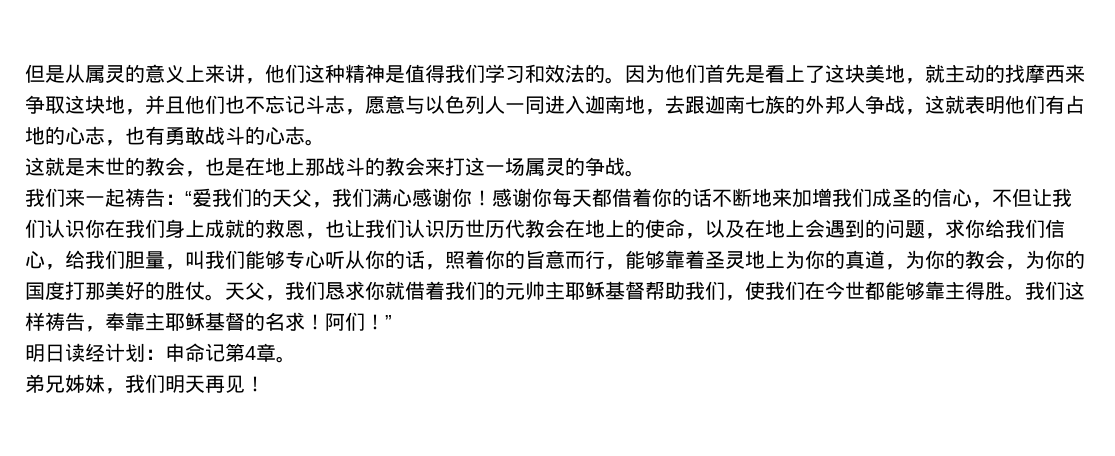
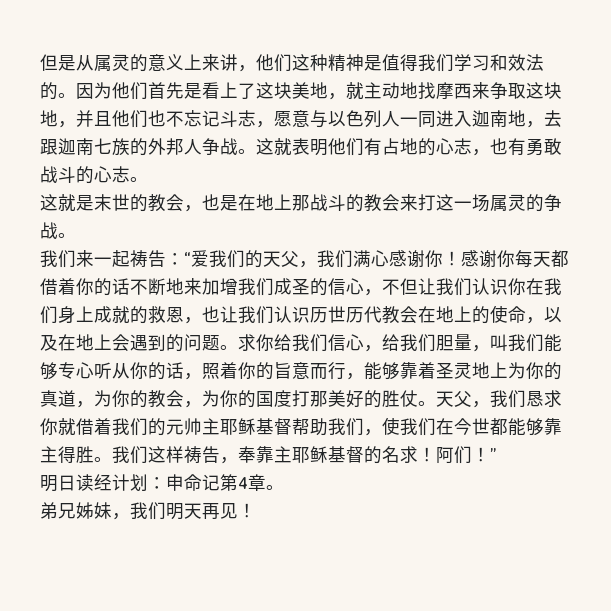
[985,64,1005,83] 的 -> [400,82,418,99] 地
[905,109,925,115] ， -> [238,149,256,154] 。
[925,233,945,239] ， -> [220,345,238,350] 。

